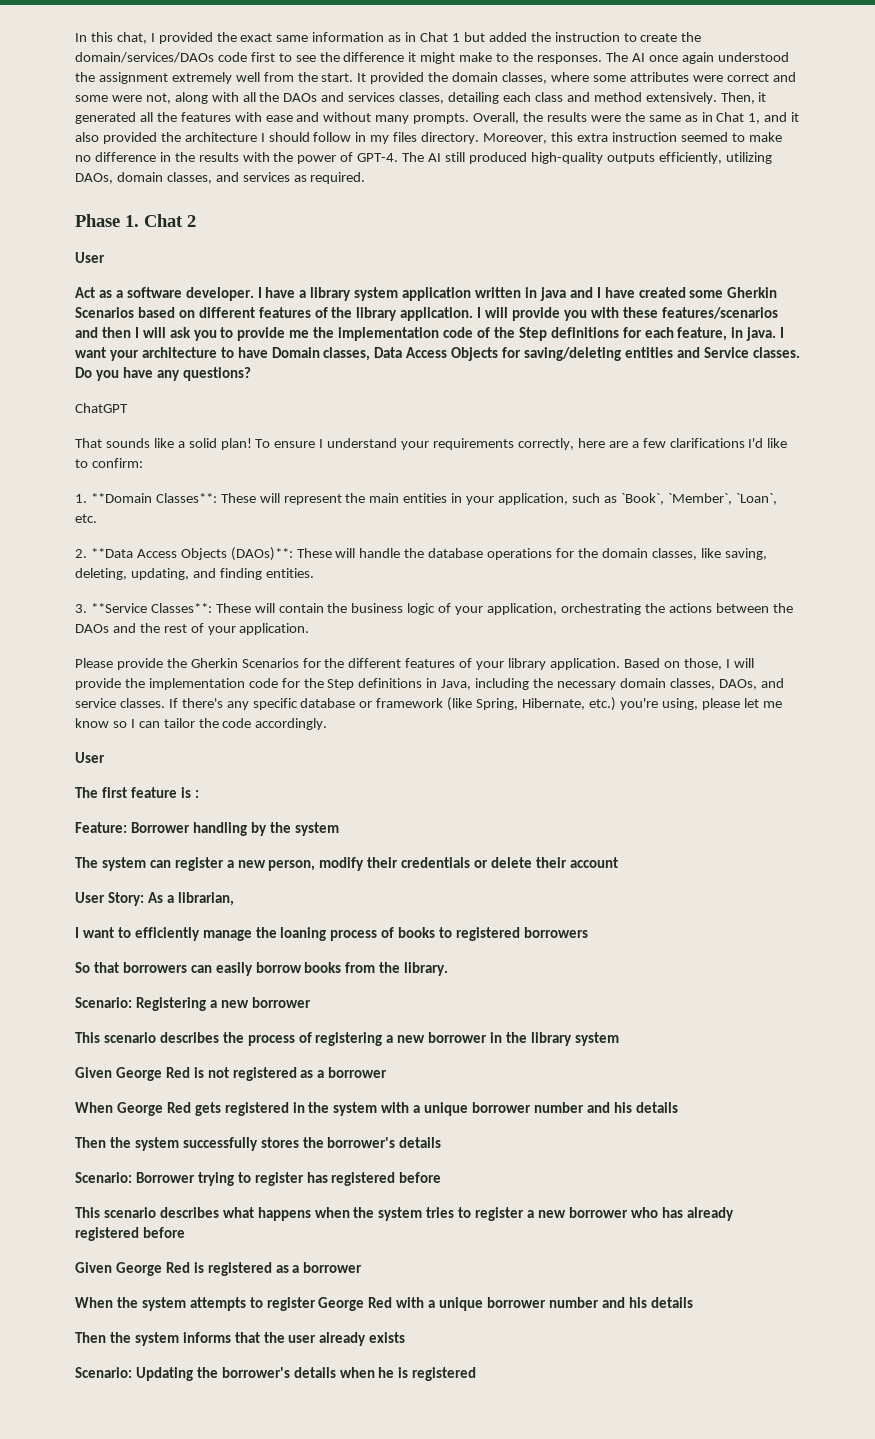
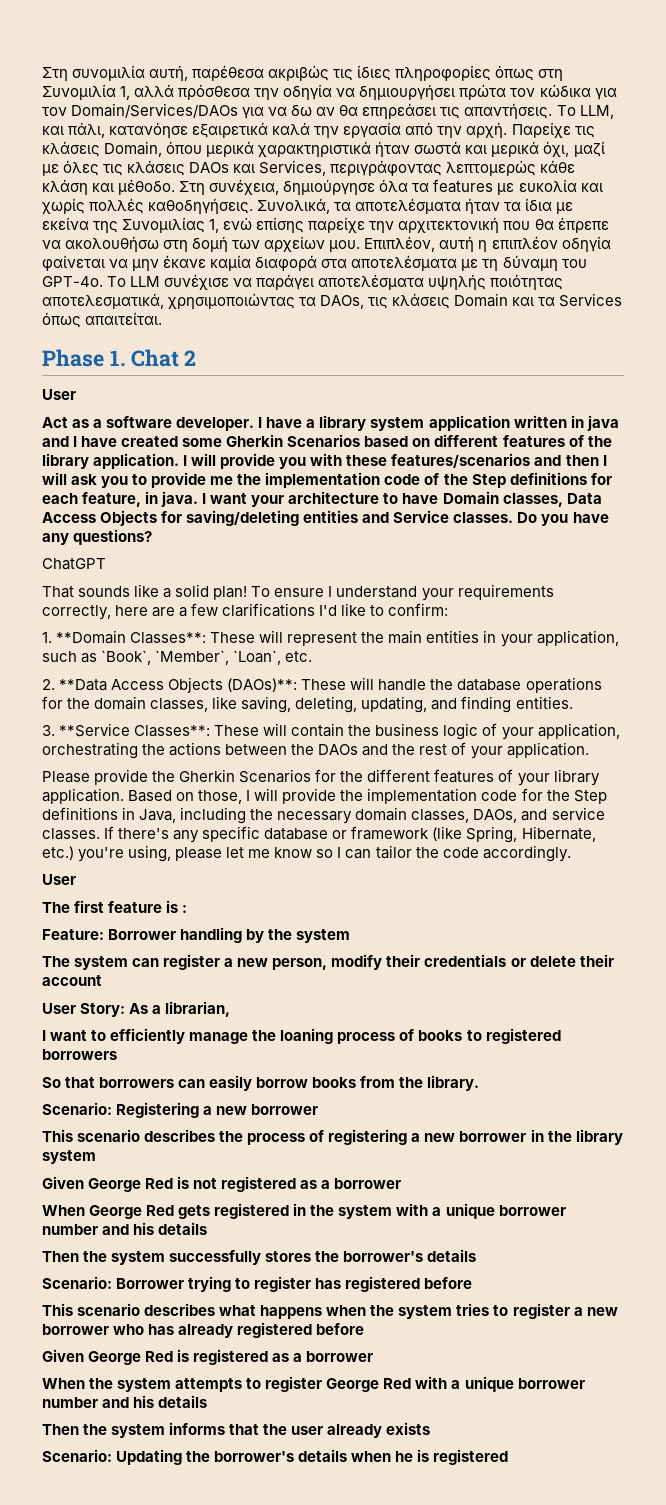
[75,32,702,44] [75,52,789,64] [75,72,796,84] [75,92,767,104] [75,112,800,124] [75,132,782,144] [75,152,772,164] [75,172,366,184] In this chat, I provided the exact same information as in Chat 1 but added the instruction to create the domain/services/DAOs code first to see the difference it might make to the responses. The AI once again understood the assignment extremely well from the start. It provided the domain classes, where some attributes were correct and some were not, along with all the DAOs and services classes, detailing each class and method extensively. Then, it generated all the features with ease and without many prompts. Overall, the results were the same as in Chat 1, and it also provided the architecture I should follow in my files directory. Moreover, this extra instruction seemed to make no difference in the results with the power of GPT-4. The AI still produced high-quality outputs efficiently, utilizing DAOs, domain classes, and services as required. -> [42,65,564,82] [42,84,617,101] [42,103,614,120] [42,122,595,139] [42,141,605,158] [42,160,576,176] [42,179,603,196] [42,198,574,215] [42,217,609,234] [42,236,611,253] [42,255,587,272] [42,274,564,291] [42,293,623,310] [42,312,163,328] Στη συνομιλία αυτή, παρέθεσα ακριβώς τις ίδιες πληροφορίες όπως στη Συνομιλία 1, αλλά πρόσθεσα την οδηγία να δημιουργήσει πρώτα τον κώδικα για τον Domain/Services/DAOs για να δω αν θα επηρεάσει τις απαντήσεις. Το LLM, και πάλι, κατανόησε εξαιρετικά καλά την εργασία από την αρχή. Παρείχε τις κλάσεις Domain, όπου μερικά χαρακτηριστικά ήταν σωστά και μερικά όχι, μαζί με όλες τις κλάσεις DAOs και Services, περιγράφοντας λεπτομερώς κάθε κλάση και μέθοδο. Στη συνέχεια, δημιούργησε όλα τα features με ευκολία και χωρίς πολλές καθοδηγήσεις. Συνολικά, τα αποτελέσματα ήταν τα ίδια με εκείνα της Συνομιλίας 1, ενώ επίσης παρείχε την αρχιτεκτονική που θα έπρεπε να ακολουθήσω στη δομή των αρχείων μου. Επιπλέον, αυτή η επιπλέον οδηγία φαίνεται να μην έκανε καμία διαφορά στα αποτελέσματα με τη δύναμη του GPT-4o. Το LLM συνέχισε να παράγει αποτελέσματα υψηλής ποιότητας αποτελεσματικά, χρησιμοποιώντας τα DAOs, τις κλάσεις Domain και τα Services όπως απαιτείται.

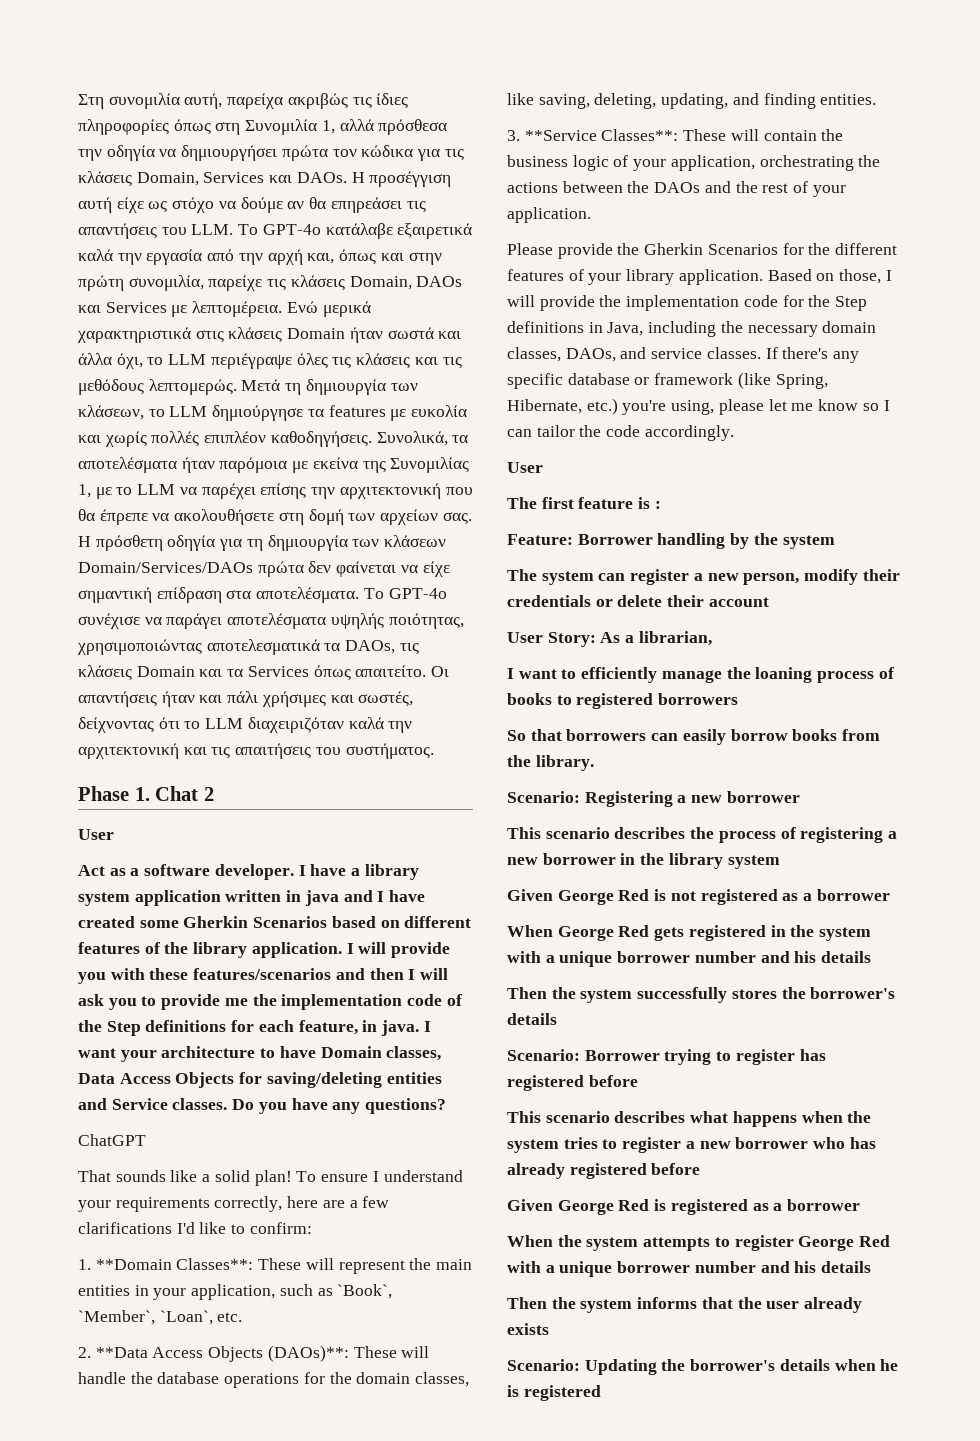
[192,65,265,81] παρέθεσα -> [227,93,284,109] παρείχα
[42,103,614,120] [42,122,189,139] τον Domain/Services/DAOs για να δω αν θα επηρεάσει τις απαντήσεις. Το LLM, και πάλι, κατανόησε -> [444,149,464,161] [78,171,452,187] [78,197,426,213] [78,223,393,239] τις κλάσεις Domain, Services και DAOs. Η προσέγγιση αυτή είχε ως στόχο να δούμε αν θα επηρεάσει τις απαντήσεις του LLM. Το GPT-4ο κατάλαβε
[466,122,595,139] [42,141,605,158] [42,160,576,176] [42,179,409,196] αρχή. Παρείχε τις κλάσεις Domain, όπου μερικά χαρακτηριστικά ήταν σωστά και μερικά όχι, μαζί με όλες τις κλάσεις DAOs και Services, περιγράφοντας λεπτομερώς κάθε κλάση και μέθοδο. Στη συνέχεια, δημιούργησε όλα -> [267,249,442,265] [78,275,463,291] [78,301,371,317] [77,327,462,343] [78,353,462,369] [78,379,418,395] [78,405,304,421] αρχή και, όπως και στην πρώτη συνομιλία, παρείχε τις κλάσεις Domain, DAOs και Services με λεπτομέρεια. Ενώ μερικά χαρακτηριστικά στις κλάσεις Domain ήταν σωστά και άλλα όχι, το LLM περιέγραψε όλες τις κλάσεις και τις μεθόδους λεπτομερώς. Μετά τη δημιουργία των κλάσεων, το LLM δημιούργησε
(145, 206) none -> [204,431,267,443] επιπλέον
[504,198,553,211] τα ίδια -> [219,457,288,473] παρόμοια
[223,217,366,234] ενώ επίσης παρείχε -> [95,483,307,499] με το LLM να παρέχει επίσης
[65,236,160,253] ακολουθήσω -> [174,509,275,525] ακολουθήσετε
[329,236,611,253] [42,255,587,272] [42,276,161,287] μου. Επιπλέον, αυτή η επιπλέον οδηγία φαίνεται να μην έκανε καμία διαφορά στα αποτελέσματα με τη δύναμη του GPT-4o. Το LLM -> [442,512,472,525] [78,535,447,551] [78,561,450,577] [78,587,447,603] σας. Η πρόσθετη οδηγία για τη δημιουργία των κλάσεων Domain/Services/DAOs πρώτα δεν φαίνεται να είχε σημαντική επίδραση στα αποτελέσματα. Το GPT-4ο
[490,274,564,291] [42,293,296,310] ποιότητας αποτελεσματικά, χρησιμοποιώντας -> [388,613,464,629] [77,639,320,655] ποιότητας, χρησιμοποιώντας αποτελεσματικά
[85,312,163,325] απαιτείται. -> [355,665,450,677] [78,691,414,707] [78,717,413,733] [78,743,434,759] απαιτείτο. Οι απαντήσεις ήταν και πάλι χρήσιμες και σωστές, δείχνοντας ότι το LLM διαχειριζόταν καλά την αρχιτεκτονική και τις απαιτήσεις του συστήματος.

